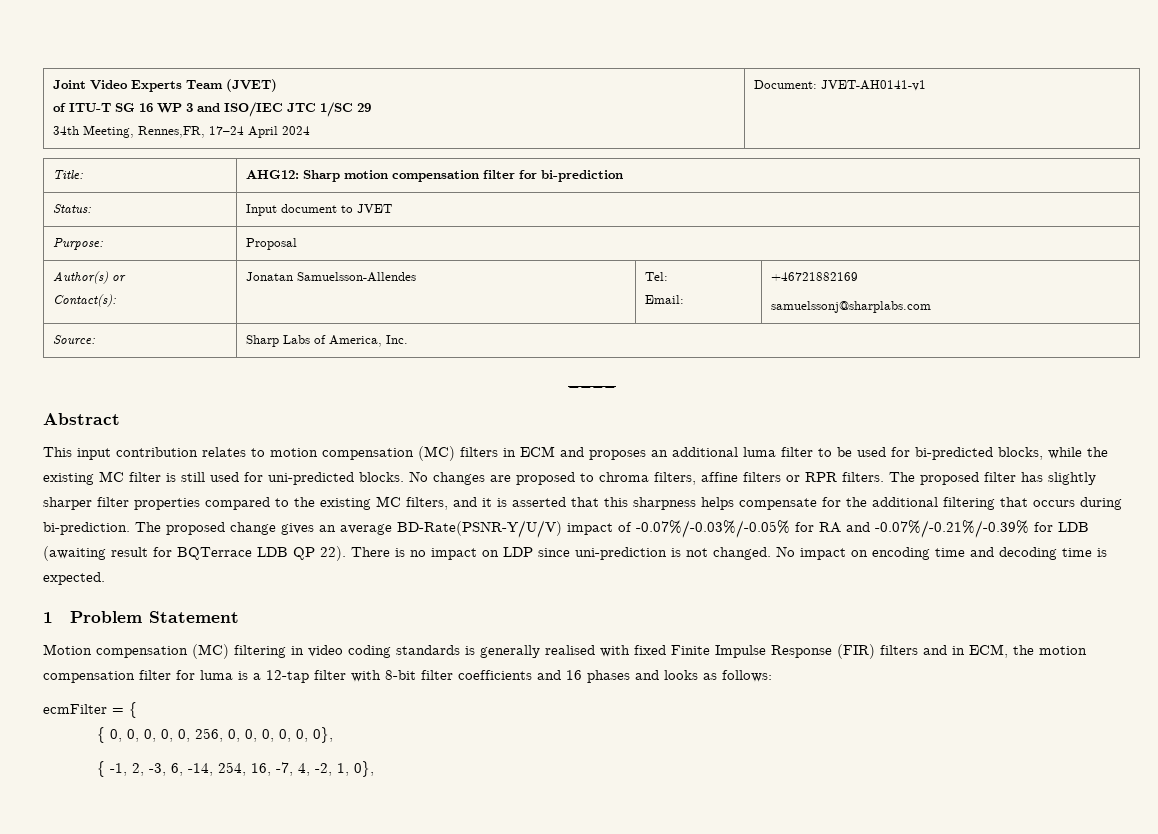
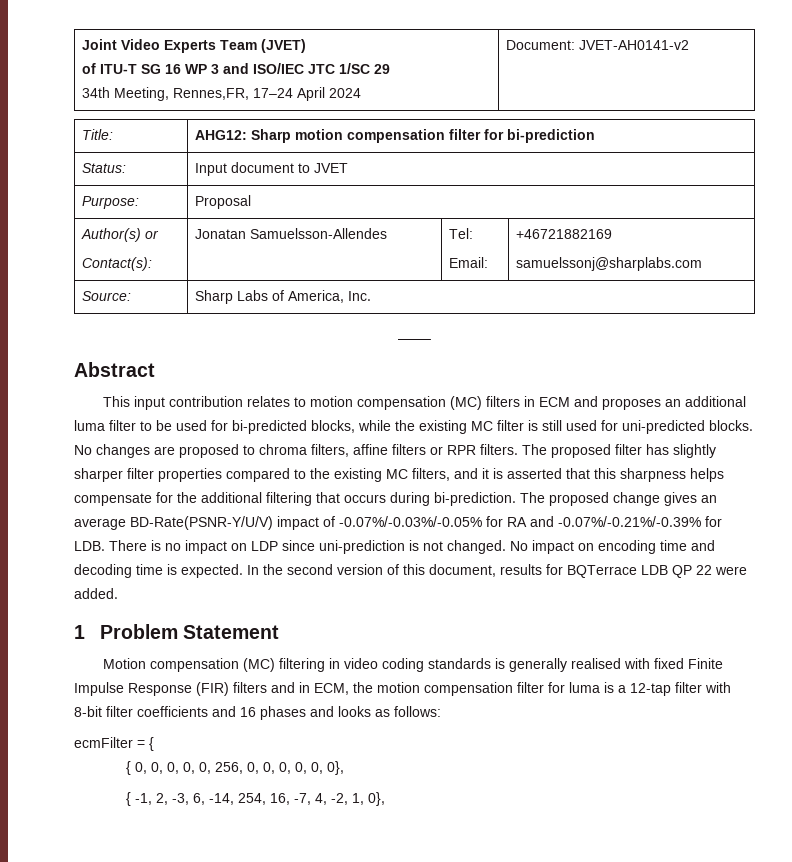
[821,80,927,91] JVET-AH0141-v1 -> [579,40,690,50] JVET-AH0141-v2
[1058,522,1089,532] [43,546,346,561] LDB (awaiting result for BQTerrace LDB QP 22). -> [74,541,105,551] LDB.
(105, 578) none -> [247,564,747,578] [74,588,118,599] In the second version of this document, results for BQTerrace LDB QP 22 were added.

